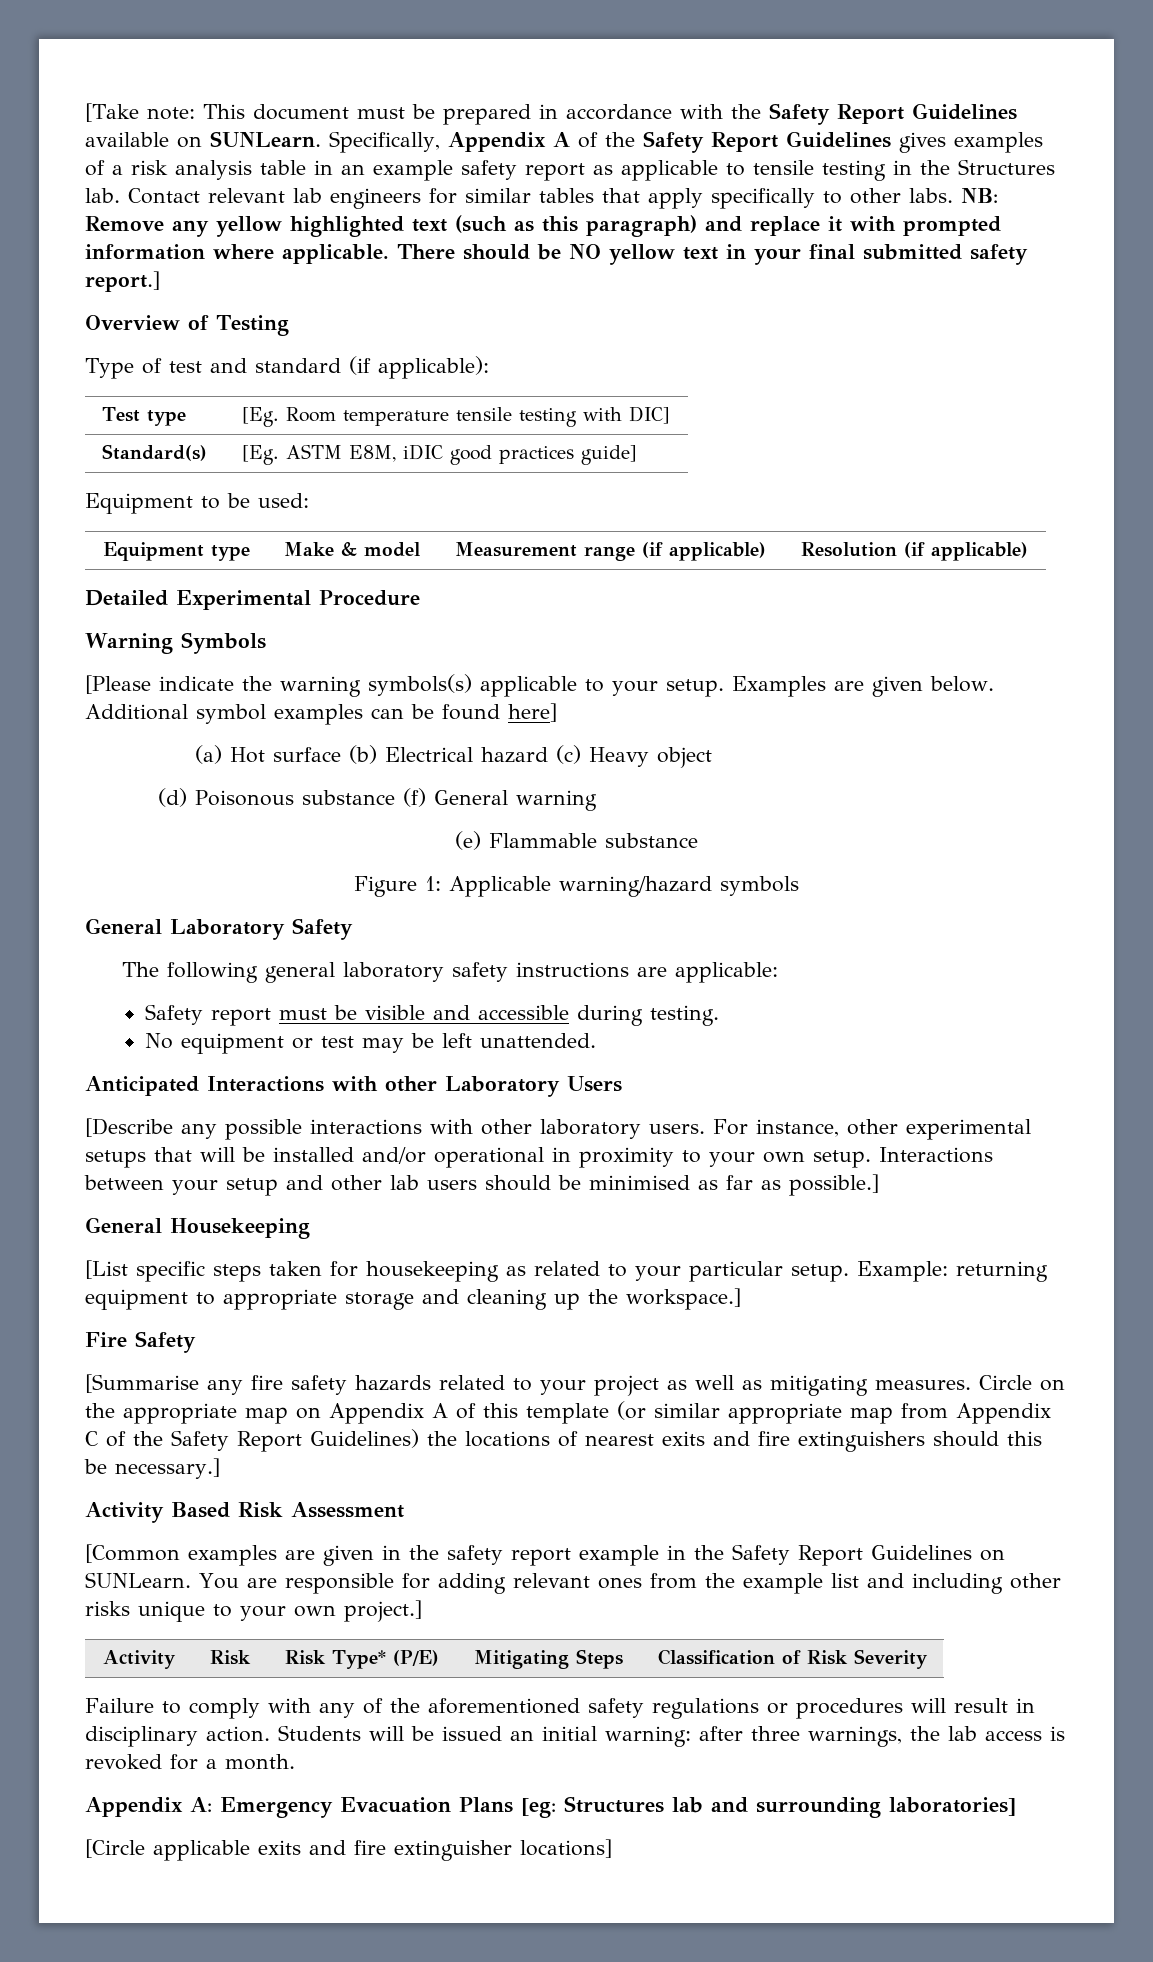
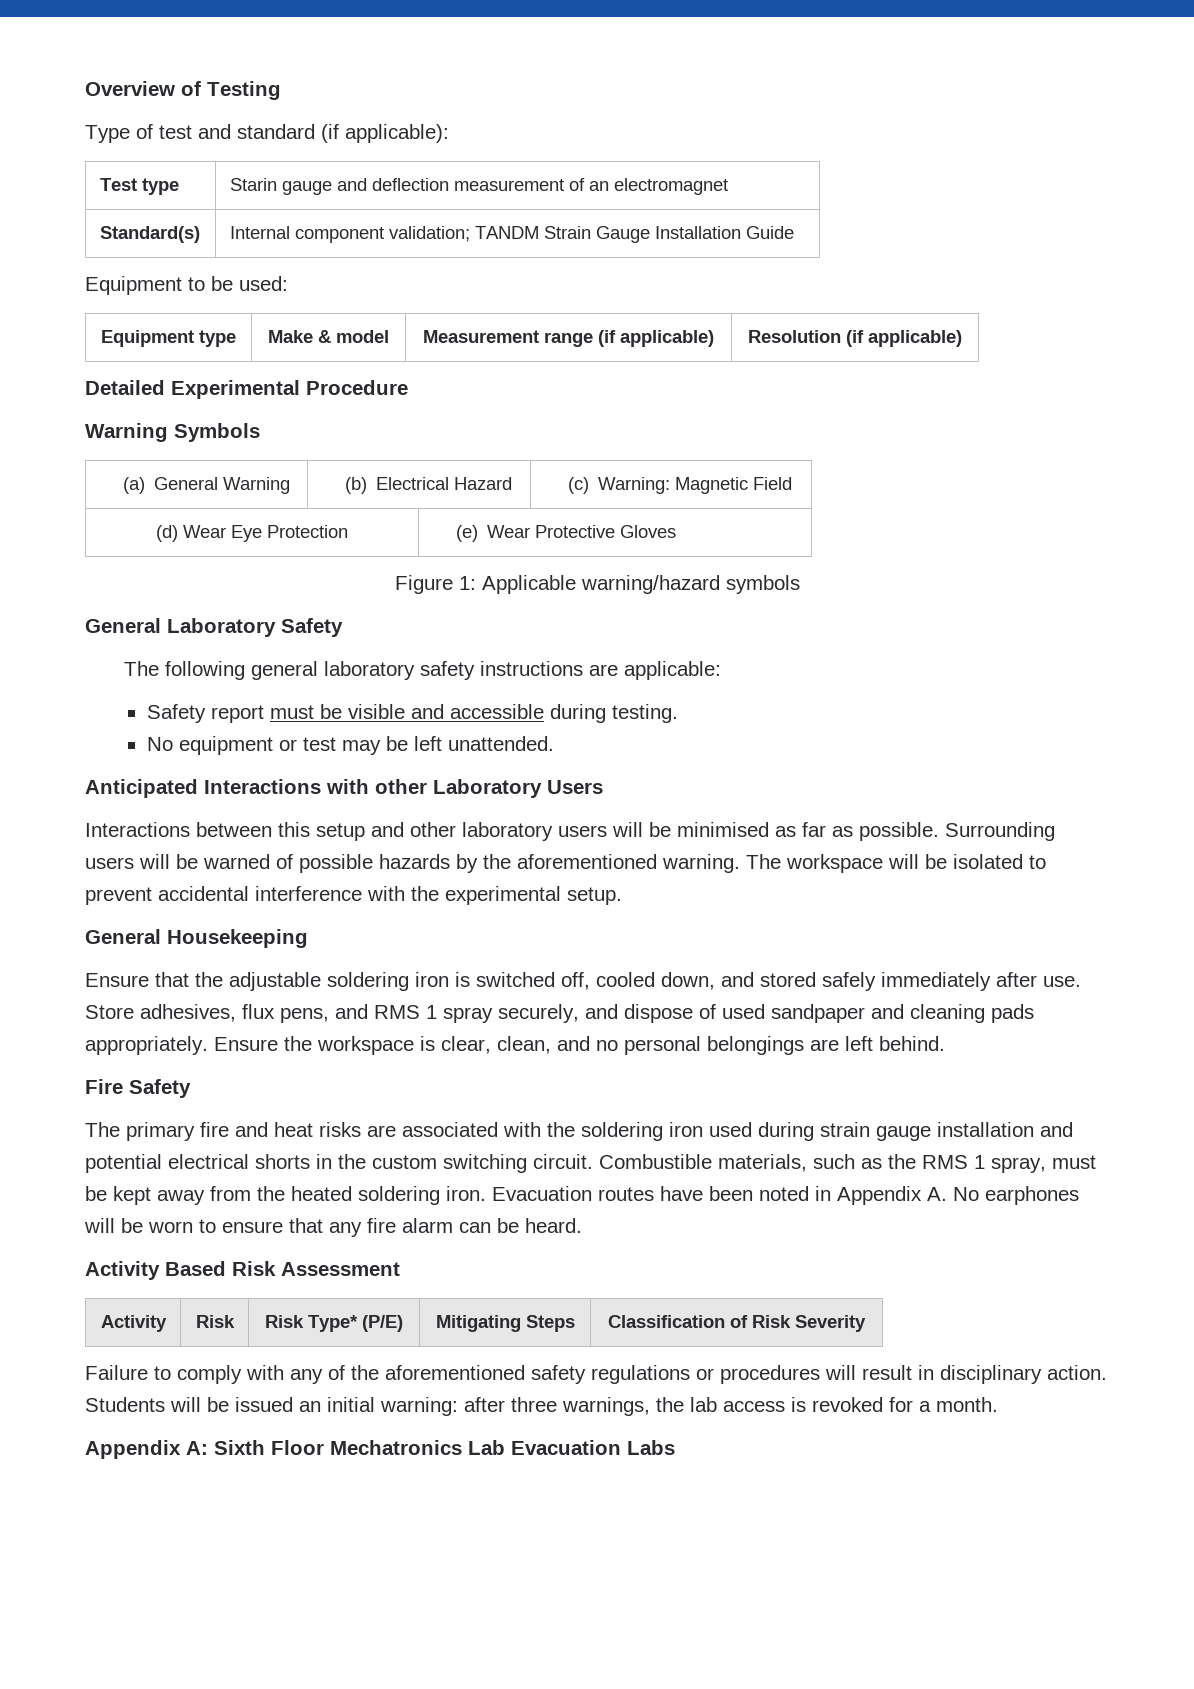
[85,103,1017,125] [85,131,1043,153] [85,159,1055,181] [85,188,998,209] [85,215,1001,237] [85,244,1028,265] [85,271,160,292] [Take note: This document must be prepared in accordance with the Safety Report Guidelines available on SUNLearn. Specifically, Appendix A of the Safety Report Guidelines gives examples of a risk analysis table in an example safety report as applicable to tensile testing in the Structures lab. Contact relevant lab engineers for similar tables that apply specifically to other labs. NB: Remove any yellow highlighted text (such as this paragraph) and replace it with prompted information where applicable. There should be NO yellow text in your final submitted safety report.] // -> (85, 88) none
[242,406,671,427] [102,444,208,461] [242,444,638,465] [Eg. Room temperature tensile testing with DIC] // Standard(s) | [Eg. ASTM E8M, iDIC good practices guide] -> [229,178,728,195] [99,226,200,243] [229,226,794,243] Starin gauge and deflection measurement of an electromagnet // Standard(s) | Internal component validation; TANDM Strain Gauge Installation Guide
[85,674,994,697] [85,703,557,725] [194,745,712,768] [158,788,598,811] [455,831,698,850] // [Please indicate the warning symbols(s) applicable to your setup. Examples are given below. Additional symbol examples can be found here] // (a) Hot surface (b) Electrical hazard (c) Heavy object // (d) Poisonous substance (f) General warning // (e) Flammable substance -> [123,477,291,494] [345,477,513,494] [568,477,793,494] [156,525,348,542] [456,525,677,542] // (a) General Warning | (b) Electrical Hazard | (c) Warning: Magnetic Field // (d) Wear Eye Protection | (e) Wear Protective Gloves
[85,1118,1031,1140] [85,1147,871,1168] [Describe any possible interactions with other laboratory users. For instance, other experimental setups that will be installed and/or operational in proximity to your own setup. -> (603, 787) none
[172,1180,218,1195] your -> [278,822,310,837] this
[390,1175,551,1191] lab users should -> [462,822,643,841] laboratory users will
[789,1174,879,1196] [85,1217,310,1239] [85,1260,1048,1282] [85,1288,741,1310] [85,1331,196,1353] [85,1374,1065,1396] [85,1401,1051,1424] [85,1429,1042,1452] [84,1458,220,1479] [85,1502,404,1523] [85,1544,1005,1566] [85,1572,1061,1594] [85,1600,422,1622] possible.] // General Housekeeping // [List specific steps taken for housekeeping as related to your particular setup. Example: returning equipment to appropriate storage and cleaning up the workspace.] // Fire Safety // [Summarise any fire safety hazards related to your project as well as mitigating measures. Circle on the appropriate map on Appendix A of this template (or similar appropriate map from Appendix C of the Safety Report Guidelines) the locations of nearest exits and fire extinguishers should this be necessary.] // Activity Based Risk Assessment // [Common examples are given in the safety report example in the Safety Report Guidelines on SUNLearn. You are responsible for adding relevant ones from the example list and including other risks unique to your own project.] -> [859,822,1055,841] [85,854,1046,873] [85,886,622,905] [85,929,308,948] [85,972,1081,991] [85,1004,1034,1023] [85,1036,945,1055] [85,1079,191,1098] [85,1122,1073,1141] [85,1154,1096,1173] [85,1186,1079,1205] [84,1218,582,1237] [85,1261,400,1280] possible. Surrounding users will be warned of possible hazards by the aforementioned warning. The workspace will be isolated to prevent accidental interference with the experimental setup. // General Housekeeping // Ensure that the adjustable soldering iron is switched off, cooled down, and stored safely immediately after use. Store adhesives, flux pens, and RMS 1 spray securely, and dispose of used sandpaper and cleaning pads appropriately. Ensure the workspace is clear, clean, and no personal belongings are left behind. // Fire Safety // The primary fire and heat risks are associated with the soldering iron used during strain gauge installation and potential electrical shorts in the custom switching circuit. Combustible materials, such as the RMS 1 spray, must be kept away from the heated soldering iron. Evacuation routes have been noted in Appendix A. No earphones will be worn to ensure that any fire alarm can be heard. // Activity Based Risk Assessment
[220,1796,1016,1818] [85,1839,612,1861] Emergency Evacuation Plans [eg: Structures lab and surrounding laboratories] // [Circle applicable exits and fire extinguisher locations] -> [214,1440,675,1455] Sixth Floor Mechatronics Lab Evacuation Labs

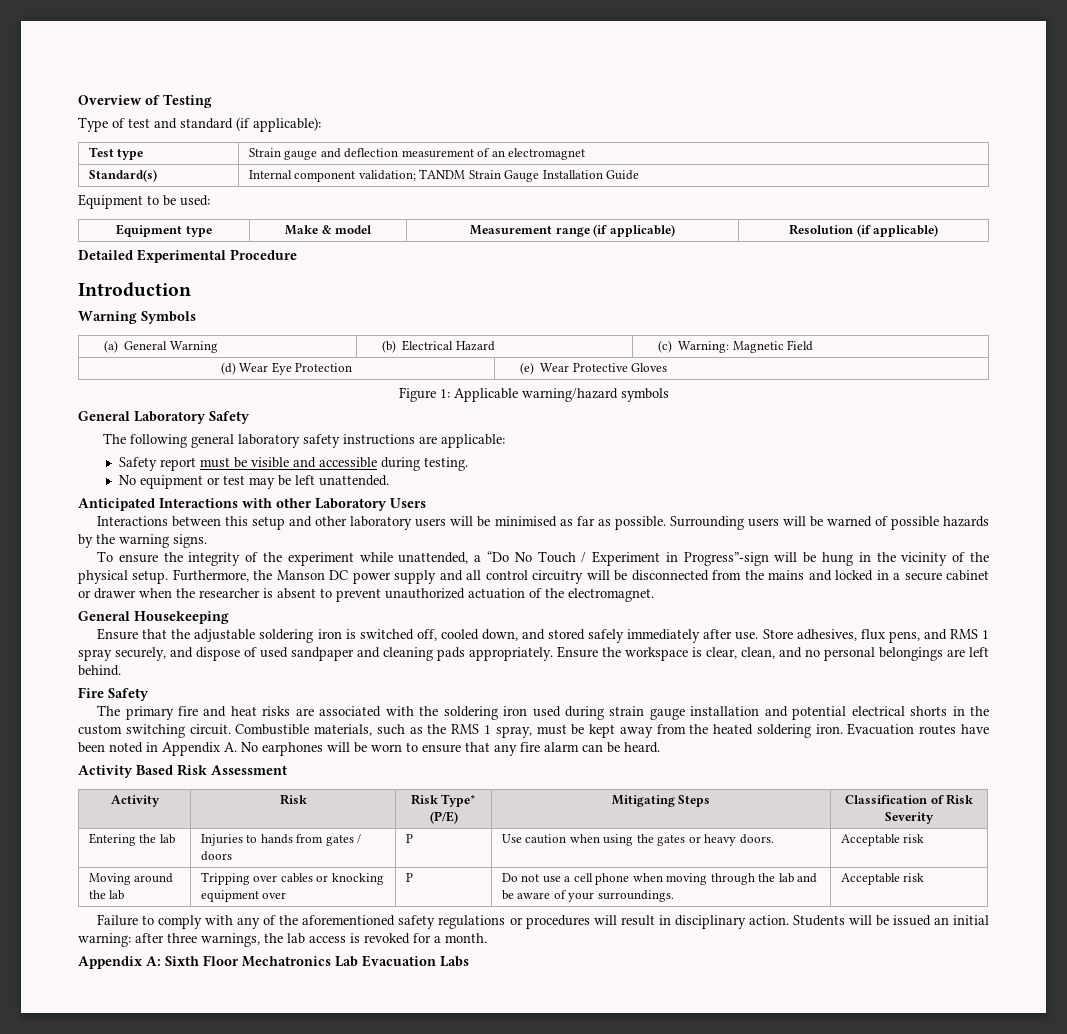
[229,178,277,191] Starin -> [248,148,281,157] Strain
(408, 387) none -> [78,282,191,297] // Introduction
[517,854,1046,873] [85,886,622,905] aforementioned warning. The workspace will be isolated to prevent accidental interference with the experimental setup. -> [119,534,207,548] [97,551,989,566] [78,569,990,584] [78,588,654,602] warning signs. // To ensure the integrity of the experiment while unattended, a “Do No Touch / Experiment in Progress”-sign will be hung in the vicinity of the physical setup. Furthermore, the Manson DC power supply and all control circuitry will be disconnected from the mains and locked in a secure cabinet or drawer when the researcher is absent to prevent unauthorized actuation of the electromagnet.
(866, 1323) none -> [88,833,175,846] [200,834,362,846] [200,851,232,861] [405,834,413,843] [501,834,774,846] [840,834,925,846] [88,873,174,885] [88,890,125,900] [200,872,384,885] [200,890,287,902] [405,873,413,882] [501,873,818,885] [501,890,674,902] [840,873,925,885] // Entering the lab | Injuries to hands from gates / doors | P | Use caution when using the gates or heavy doors. | Acceptable risk // Moving around the lab | Tripping over cables or knocking equipment over | P | Do not use a cell phone when moving through the lab and be aware of your surroundings. | Acceptable risk

